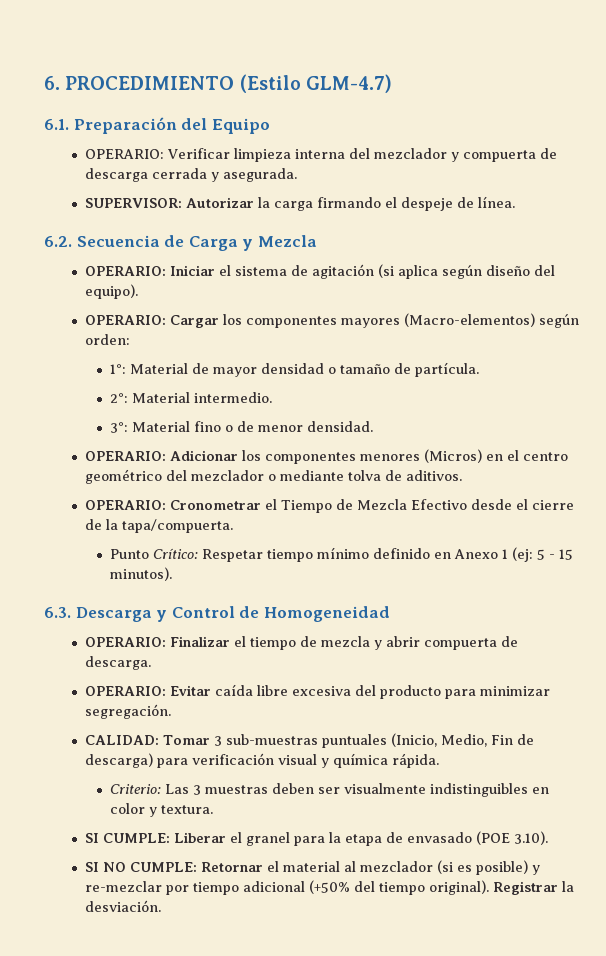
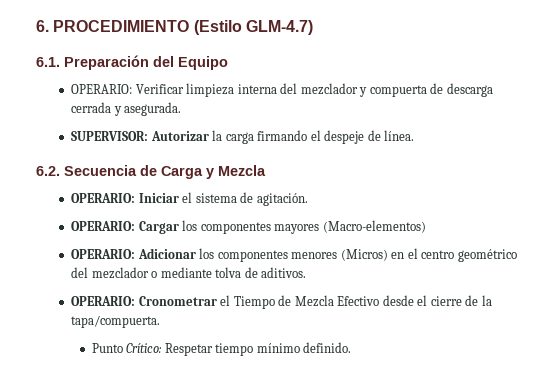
[312,264,556,279] [85,284,139,299] agitación (si aplica según diseño del equipo). -> [256,193,308,206] agitación.
[539,314,580,328] [85,334,131,345] [110,362,480,377] [110,392,273,403] [110,421,374,433] según orden: // 1°: Material de mayor densidad o tamaño de partícula. // 2°: Material intermedio. // 3°: Material fino o de menor densidad. -> (426, 226) none
[373,547,574,562] [110,567,173,581] [44,606,390,622] [85,636,519,650] [85,656,152,670] [85,684,551,699] [85,704,172,719] [85,733,535,748] [85,753,440,768] [110,783,550,797] [110,803,214,817] [85,831,549,846] [85,860,541,875] [85,880,575,895] [85,900,162,912] definido en Anexo 1 (ej: 5 - 15 minutos). // 6.3. Descarga y Control de Homogeneidad // OPERARIO: Finalizar el tiempo de mezcla y abrir compuerta de descarga. // OPERARIO: Evitar caída libre excesiva del producto para minimizar segregación. // CALIDAD: Tomar 3 sub-muestras puntuales (Inicio, Medio, Fin de descarga) para verificación visual y química rápida. // Criterio: Las 3 muestras deben ser visualmente indistinguibles en color y textura. // SI CUMPLE: Liberar el granel para la etapa de envasado (POE 3.10). // SI NO CUMPLE: Retornar el material al mezclador (si es posible) y re-mezclar por tiempo adicional (+50% del tiempo original). Registrar la desviación. -> [303,342,352,353] definido.

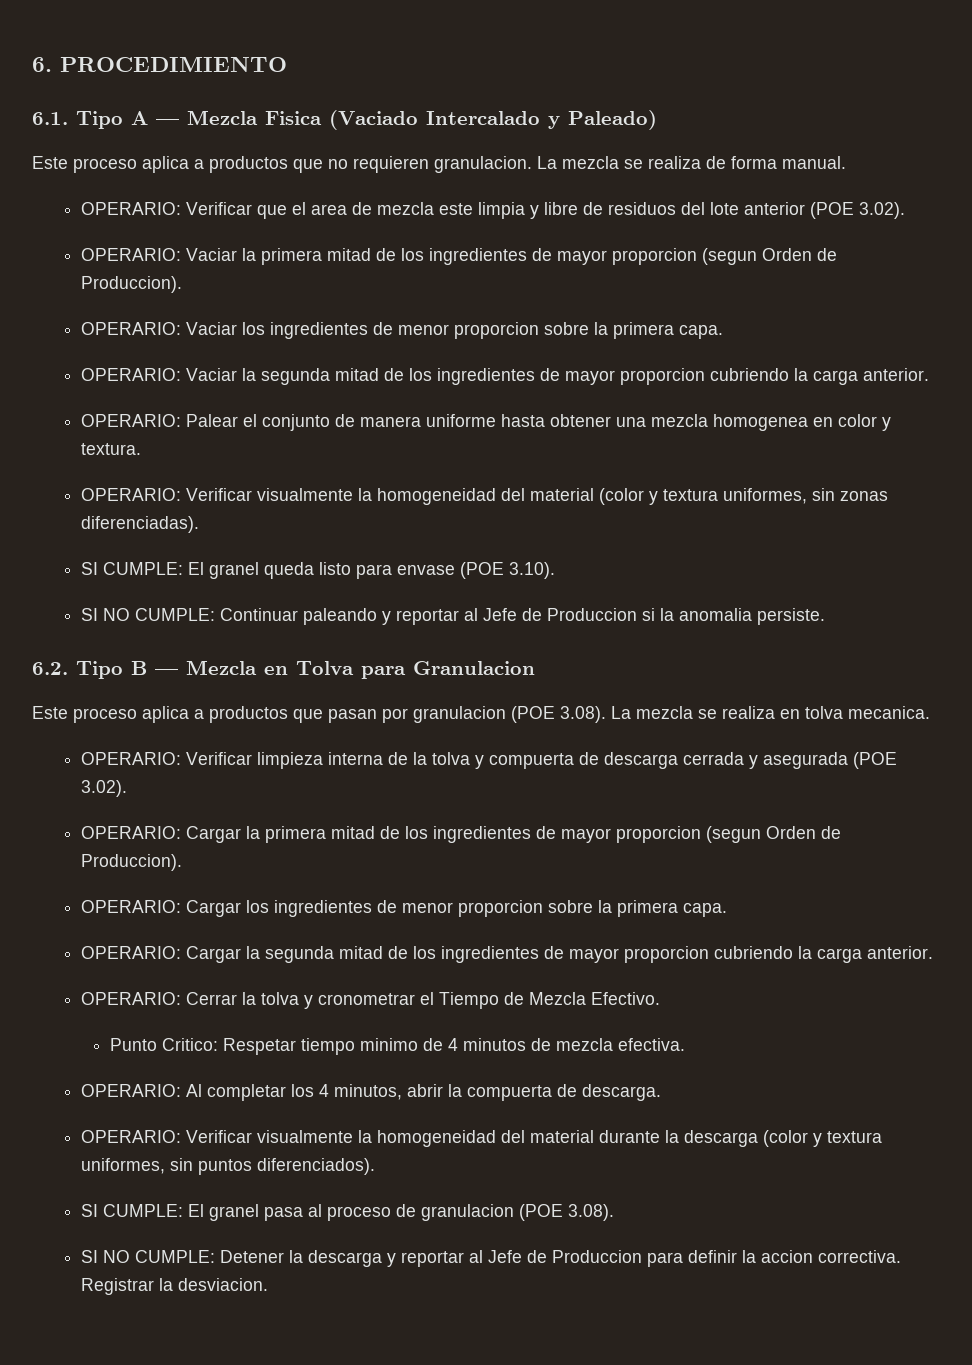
[193,20,313,35] (Estilo GLM-4.7) -> (287, 64) none
[64,55,228,70] Preparación del Equipo -> [76,110,657,130] [32,156,846,173] [80,202,905,219] [80,248,837,265] [80,276,182,293] [80,322,723,339] [80,368,929,385] [80,414,891,431] [80,443,141,455] [80,488,888,505] [80,516,199,533] [80,562,555,579] [80,608,825,625] [32,660,535,679] [32,706,930,723] Tipo A — Mezcla Fisica (Vaciado Intercalado y Paleado) // Este proceso aplica a productos que no requieren granulacion. La mezcla se realiza de forma manual. // OPERARIO: Verificar que el area de mezcla este limpia y libre de residuos del lote anterior (POE 3.02). // OPERARIO: Vaciar la primera mitad de los ingredientes de mayor proporcion (segun Orden de Produccion). // OPERARIO: Vaciar los ingredientes de menor proporcion sobre la primera capa. // OPERARIO: Vaciar la segunda mitad de los ingredientes de mayor proporcion cubriendo la carga anterior. // OPERARIO: Palear el conjunto de manera uniforme hasta obtener una mezcla homogenea en color y textura. // OPERARIO: Verificar visualmente la homogeneidad del material (color y textura uniformes, sin zonas diferenciadas). // SI CUMPLE: El granel queda listo para envase (POE 3.10). // SI NO CUMPLE: Continuar paleando y reportar al Jefe de Produccion si la anomalia persiste. // 6.2. Tipo B — Mezcla en Tolva para Granulacion // Este proceso aplica a productos que pasan por granulacion (POE 3.08). La mezcla se realiza en tolva mecanica.
[280,83,358,95] del mezclador -> [387,752,470,765] de la tolva
[124,102,182,116] [71,130,415,144] [36,165,266,179] [71,192,308,206] [71,220,426,234] [71,248,517,262] [71,267,307,279] [71,295,492,309] [71,315,161,328] asegurada. // SUPERVISOR: Autorizar la carga firmando el despeje de línea. // 6.2. Secuencia de Carga y Mezcla // OPERARIO: Iniciar el sistema de agitación. // OPERARIO: Cargar los componentes mayores (Macro-elementos) // OPERARIO: Adicionar los componentes menores (Micros) en el centro geométrico del mezclador o mediante tolva de aditivos. // OPERARIO: Cronometrar el Tiempo de Mezcla Efectivo desde el cierre de la tapa/compuerta. -> [762,752,897,769] [80,780,127,797] [80,826,841,843] [80,854,182,871] [80,900,727,917] [80,946,933,963] [80,992,660,1009] asegurada (POE 3.02). // OPERARIO: Cargar la primera mitad de los ingredientes de mayor proporcion (segun Orden de Produccion). // OPERARIO: Cargar los ingredientes de menor proporcion sobre la primera capa. // OPERARIO: Cargar la segunda mitad de los ingredientes de mayor proporcion cubriendo la carga anterior. // OPERARIO: Cerrar la tolva y cronometrar el Tiempo de Mezcla Efectivo.
[126,343,163,353] Crítico: -> [162,1038,219,1051] Critico:
[256,342,352,353] mínimo definido. -> [360,1038,686,1051] [80,1084,661,1101] [80,1130,882,1147] [80,1158,375,1175] [80,1204,614,1221] [80,1250,901,1267] [80,1278,268,1295] minimo de 4 minutos de mezcla efectiva. // OPERARIO: Al completar los 4 minutos, abrir la compuerta de descarga. // OPERARIO: Verificar visualmente la homogeneidad del material durante la descarga (color y textura uniformes, sin puntos diferenciados). // SI CUMPLE: El granel pasa al proceso de granulacion (POE 3.08). // SI NO CUMPLE: Detener la descarga y reportar al Jefe de Produccion para definir la accion correctiva. Registrar la desviacion.

